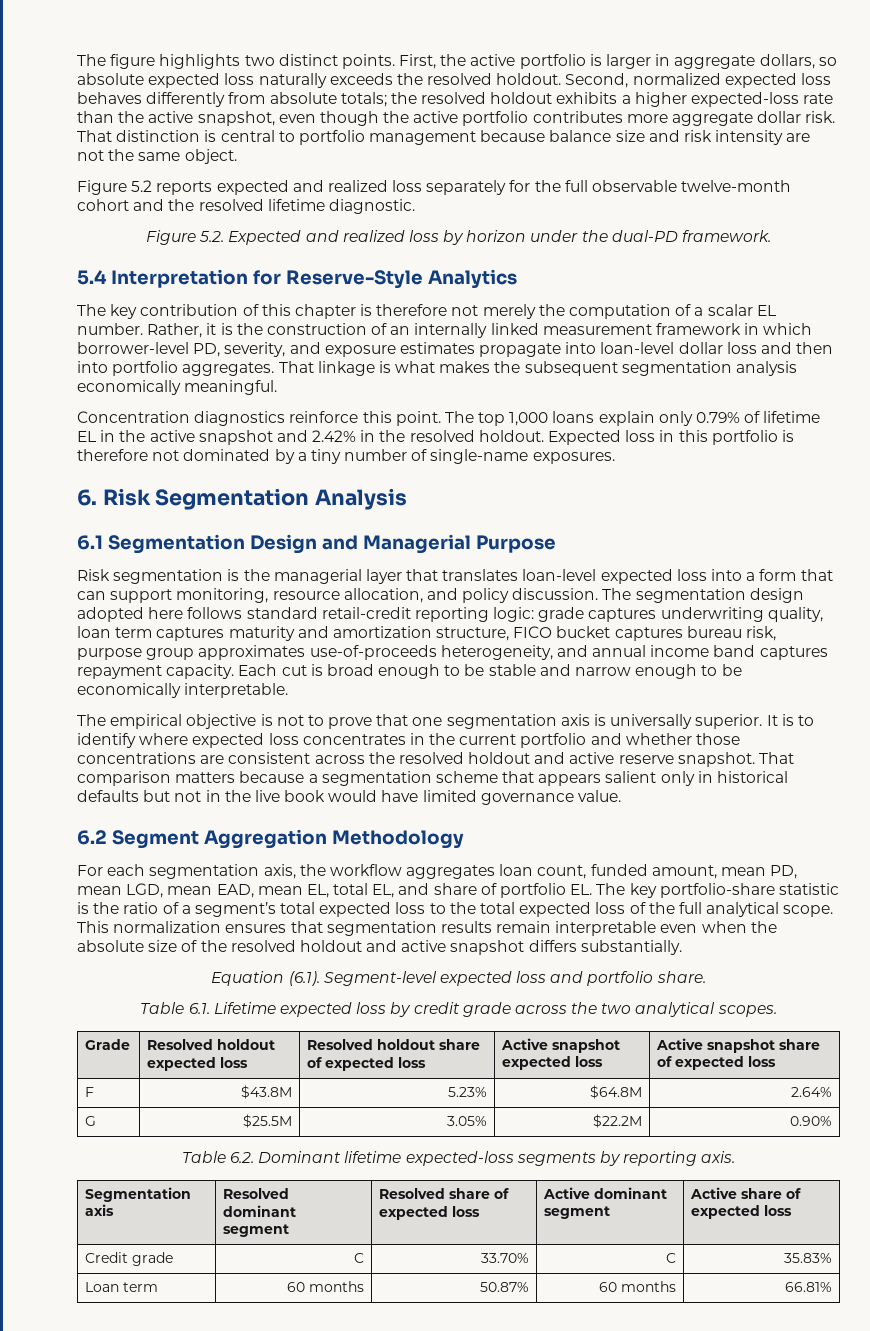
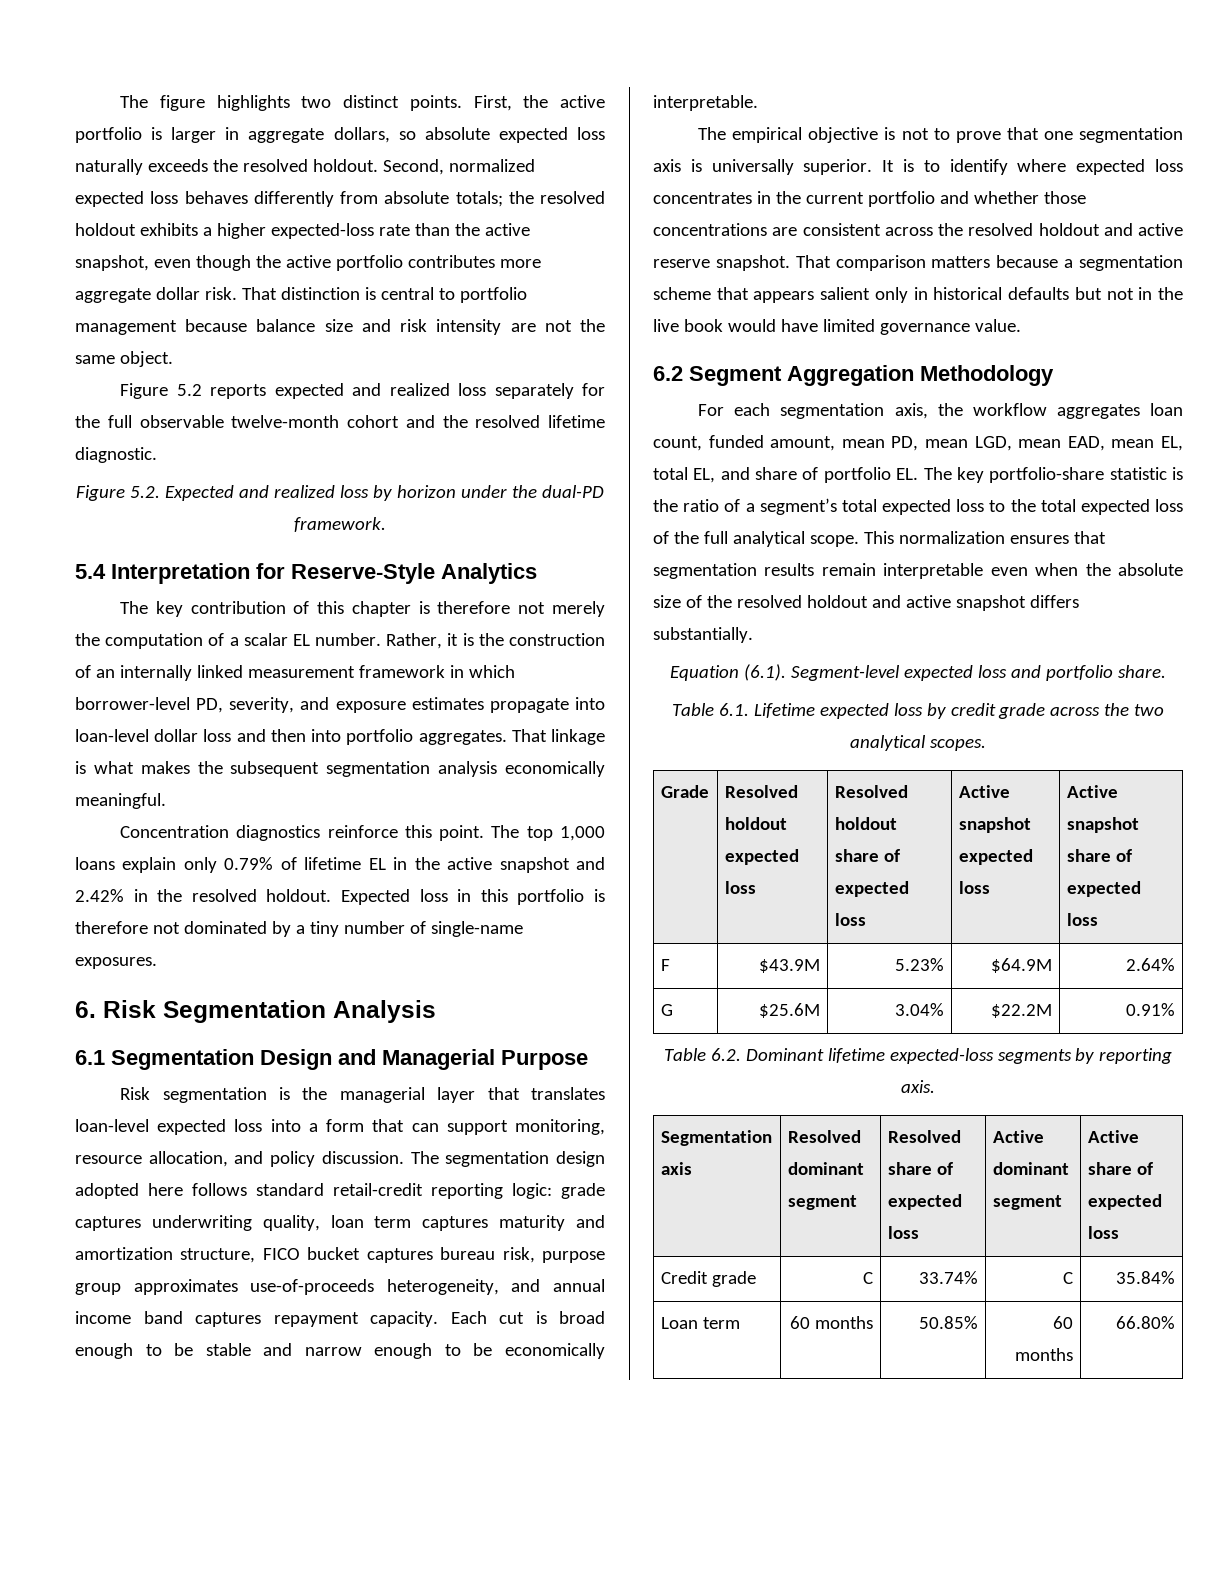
[240,1085,292,1099] $43.8M -> [759,959,821,973] $43.9M
[589,1085,642,1099] $64.8M -> [991,958,1053,973] $64.9M
[242,1114,292,1128] [446,1116,487,1126] $25.5M | 3.05% -> [759,1003,821,1018] [895,1003,945,1016] $25.6M | 3.04%
[789,1116,832,1126] 0.90% -> [1126,1003,1176,1016] 0.91%
[480,1253,529,1263] [665,1253,676,1263] [783,1253,832,1263] 33.70% | C | 35.83% -> [919,1271,979,1284] [1063,1272,1074,1284] [1116,1271,1176,1284] 33.74% | C | 35.84%
[479,1282,529,1292] [598,1281,676,1292] [784,1282,832,1292] 50.87% | 60 months | 66.81% -> [919,1316,979,1329] [1053,1316,1074,1329] [1015,1348,1074,1361] [1116,1316,1176,1329] 50.85% | 60 months | 66.80%

